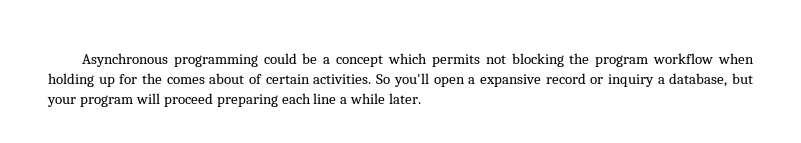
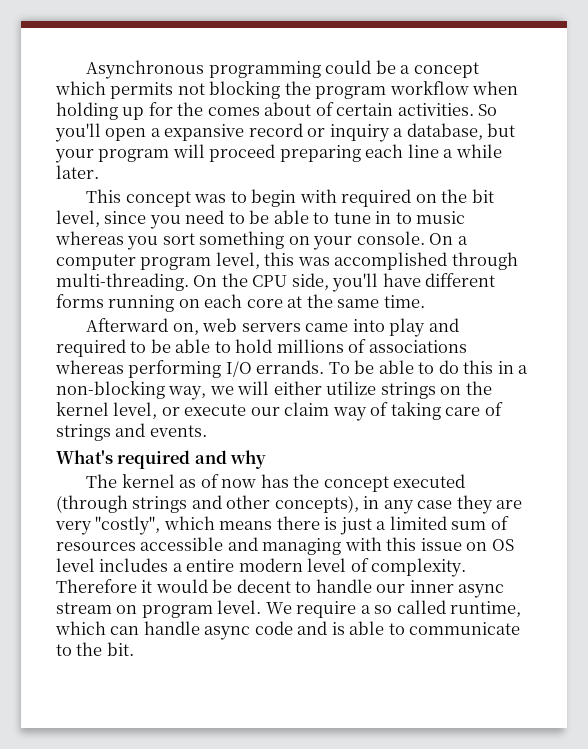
(422, 98) none -> [86,189,494,207] [56,210,466,229] [55,231,468,250] [56,252,518,270] [56,273,496,292] [56,294,425,312] [86,318,459,337] [56,339,467,357] [55,360,529,378] [56,381,492,400] [56,402,503,421] [56,423,207,441] [56,450,267,469] [86,474,466,492] [56,495,523,514] [55,516,509,535] [56,537,514,555] [56,558,467,577] [56,579,505,598] [56,600,522,618] [55,621,521,640] [56,642,134,656] // This concept was to begin with required on the bit level, since you need to be able to tune in to music whereas you sort something on your console. On a computer program level, this was accomplished through multi-threading. On the CPU side, you'll have different forms running on each core at the same time. // Afterward on, web servers came into play and required to be able to hold millions of associations whereas performing I/O errands. To be able to do this in a non-blocking way, we will either utilize strings on the kernel level, or execute our claim way of taking care of strings and events. // What's required and why // The kernel as of now has the concept executed (through strings and other concepts), in any case they are very "costly", which means there is just a limited sum of resources accessible and managing with this issue on OS level includes a entire modern level of complexity. Therefore it would be decent to handle our inner async stream on program level. We require a so called runtime, which can handle async code and is able to communicate to the bit.

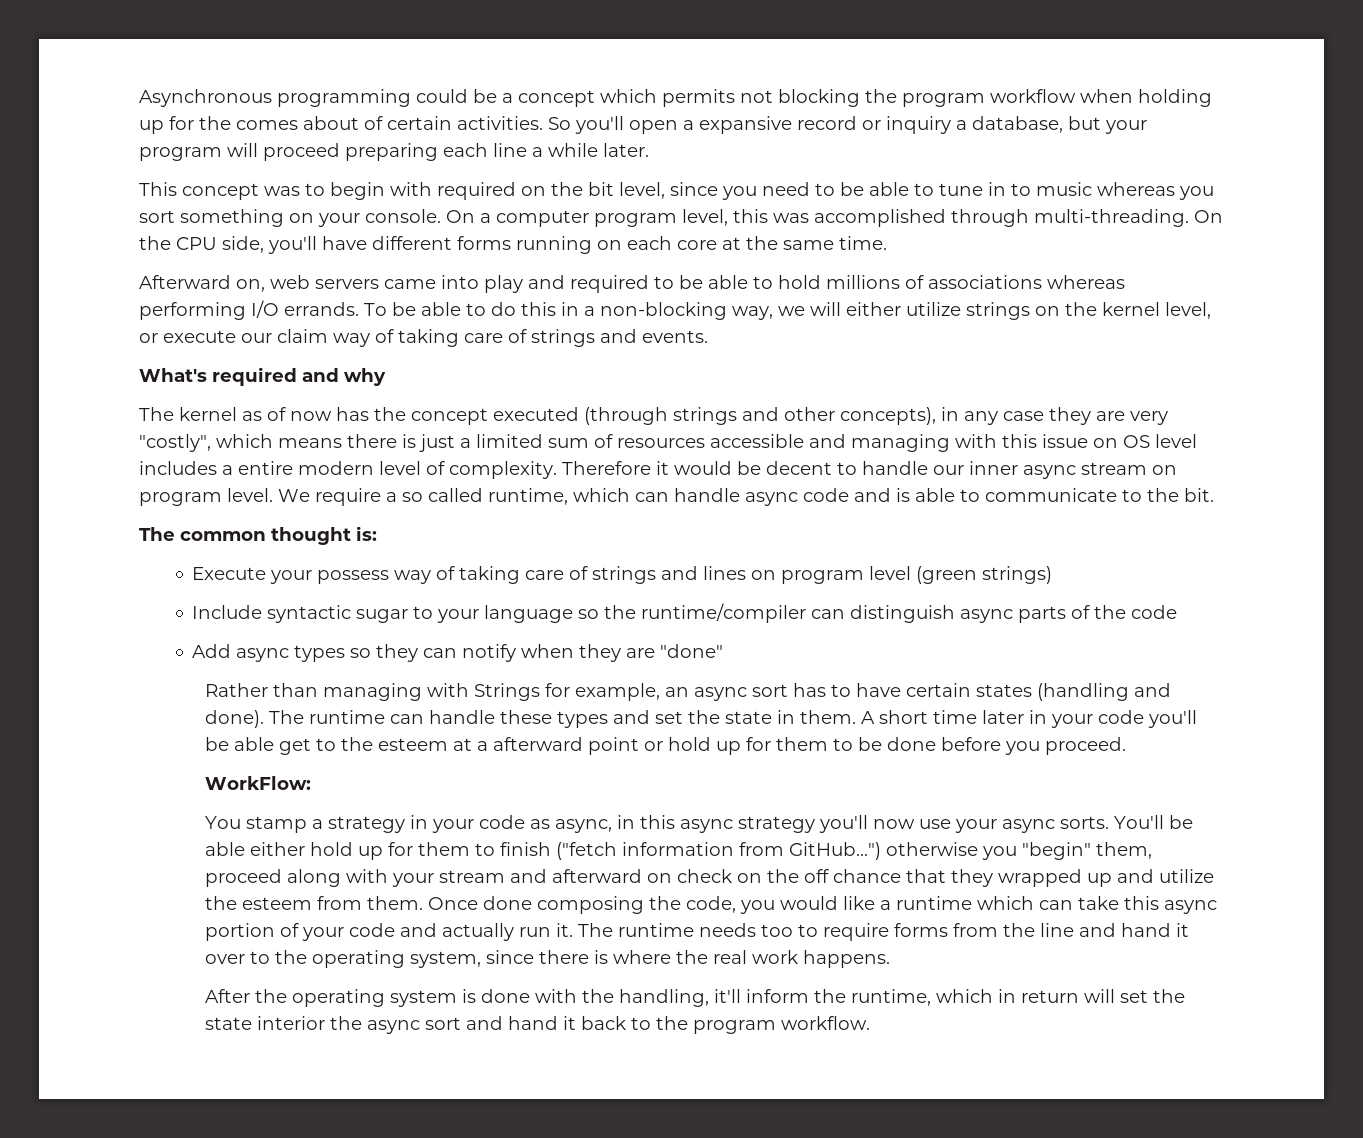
(134, 649) none -> [139,526,377,545] [192,566,1053,584] [192,603,1178,623] [192,644,724,662] [205,683,1172,701] [205,710,1198,728] [205,737,1127,755] [205,776,312,790] [205,815,1194,833] [205,842,1153,860] [205,869,1215,887] [205,896,1218,914] [205,923,1190,941] [205,950,891,968] [205,989,1186,1007] [205,1016,871,1034] // The common thought is: // Execute your possess way of taking care of strings and lines on program level (green strings) // Include syntactic sugar to your language so the runtime/compiler can distinguish async parts of the code // Add async types so they can notify when they are "done" // Rather than managing with Strings for example, an async sort has to have certain states (handling and done). The runtime can handle these types and set the state in them. A short time later in your code you'll be able get to the esteem at a afterward point or hold up for them to be done before you proceed. // WorkFlow: // You stamp a strategy in your code as async, in this async strategy you'll now use your async sorts. You'll be able either hold up for them to finish ("fetch information from GitHub...") otherwise you "begin" them, proceed along with your stream and afterward on check on the off chance that they wrapped up and utilize the esteem from them. Once done composing the code, you would like a runtime which can take this async portion of your code and actually run it. The runtime needs too to require forms from the line and hand it over to the operating system, since there is where the real work happens. // After the operating system is done with the handling, it'll inform the runtime, which in return will set the state interior the async sort and hand it back to the program workflow.

